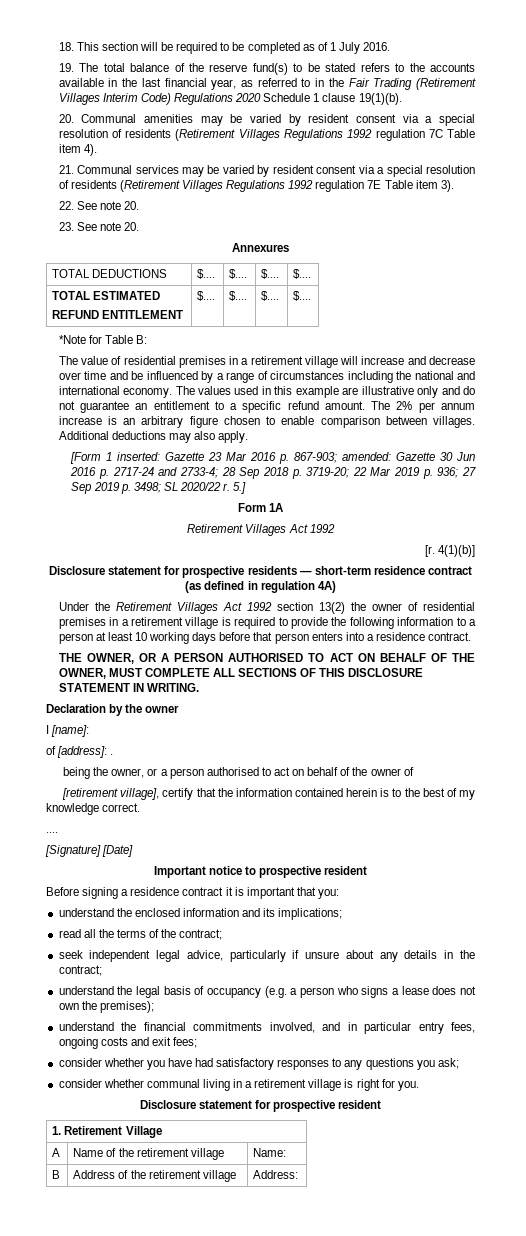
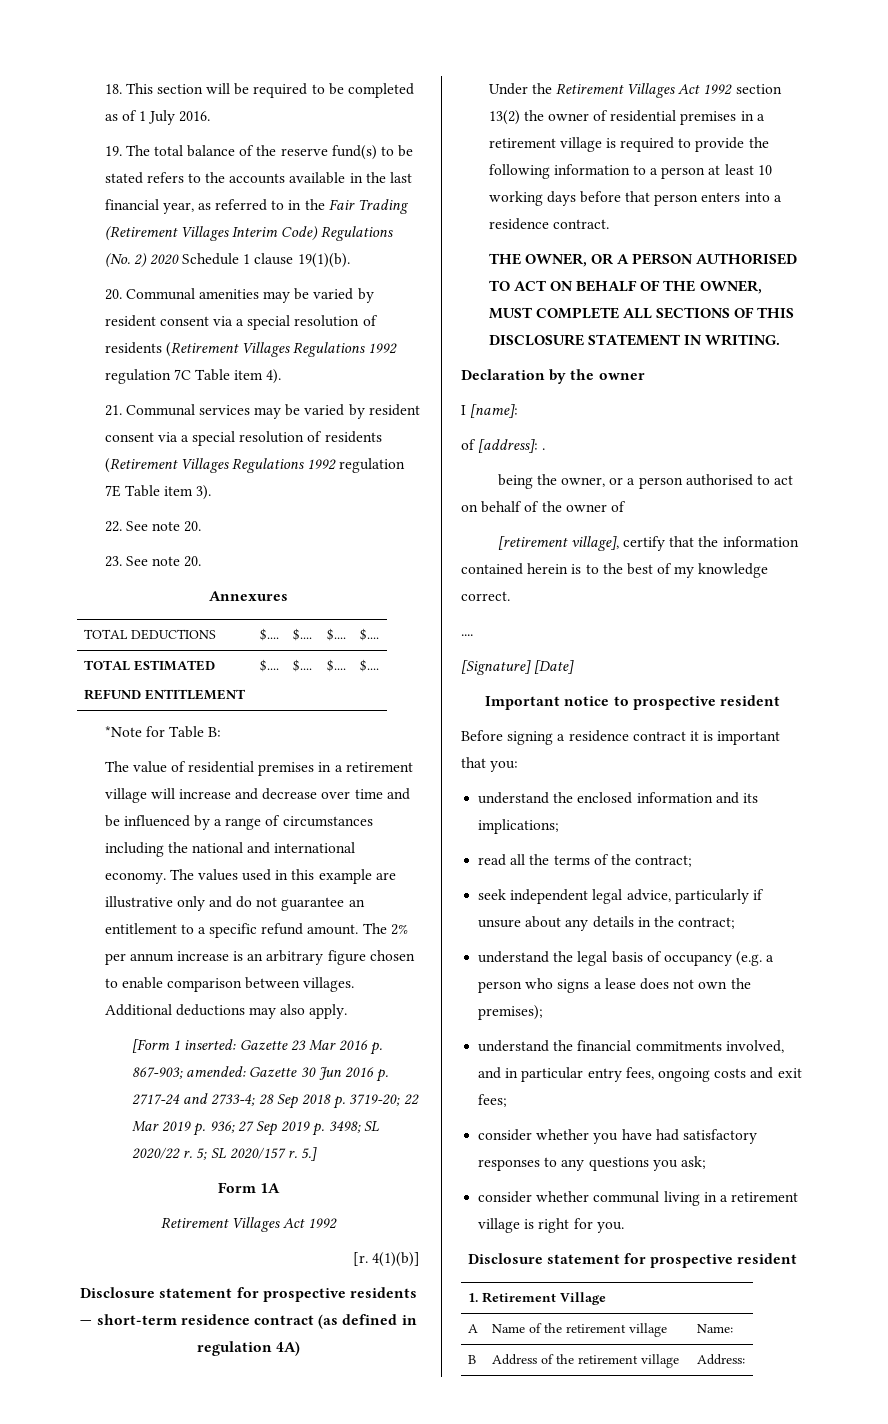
(234, 99) none -> [104,253,147,268] (No. 2)
(231, 487) none -> [196,1147,298,1160] 5; SL 2020/157 r.

